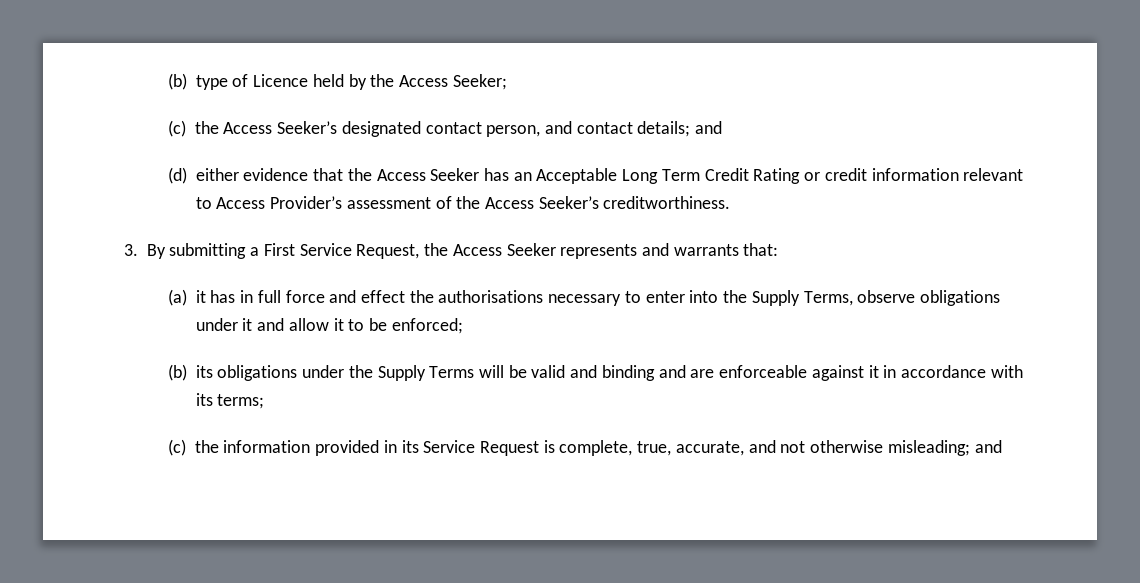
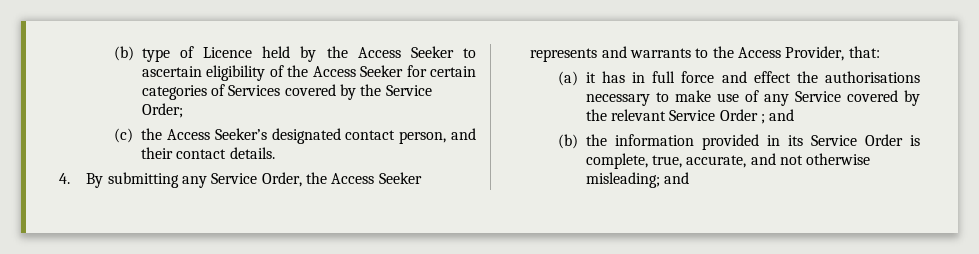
[452,74,507,90] Seeker; -> [410,46,476,58] [141,65,476,81] [141,84,432,100] [141,103,183,118] Seeker to ascertain eligibility of the Access Seeker for certain categories of Services covered by the Service Order;
[576,121,723,137] [167,167,1024,184] [195,196,731,209] [124,243,420,259] contact details; and // (d) either evidence that the Access Seeker has an Acceptable Long Term Credit Rating or credit information relevant to Access Provider’s assessment of the Access Seeker’s creditworthiness. // 3. By submitting a First Service Request, -> [141,147,275,159] [59,172,302,188] their contact details. // 4. By submitting any Service Order,
(739, 250) none -> [695,46,845,61] to the Access Provider,
[645,290,1001,306] [195,318,463,334] [167,364,1023,381] [195,393,265,409] [167,439,186,456] enter into the Supply Terms, observe obligations under it and allow it to be enforced; // (b) its obligations under the Supply Terms will be valid and binding and are enforceable against it in accordance with its terms; // (c) -> [674,90,920,106] [585,109,795,124] [557,134,578,149] make use of any Service covered by the relevant Service Order ; and // (b)
[480,441,540,456] Request -> [864,134,903,146] Order

